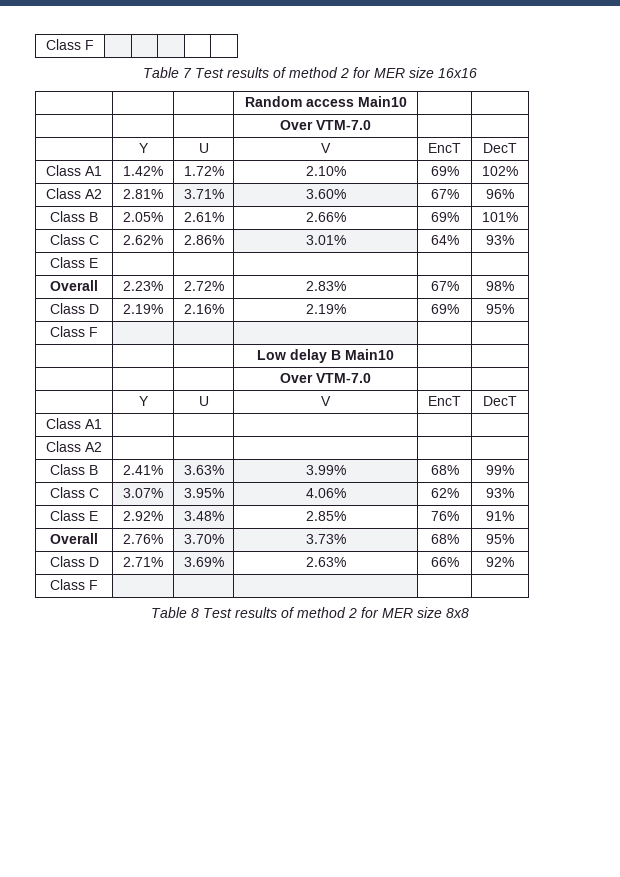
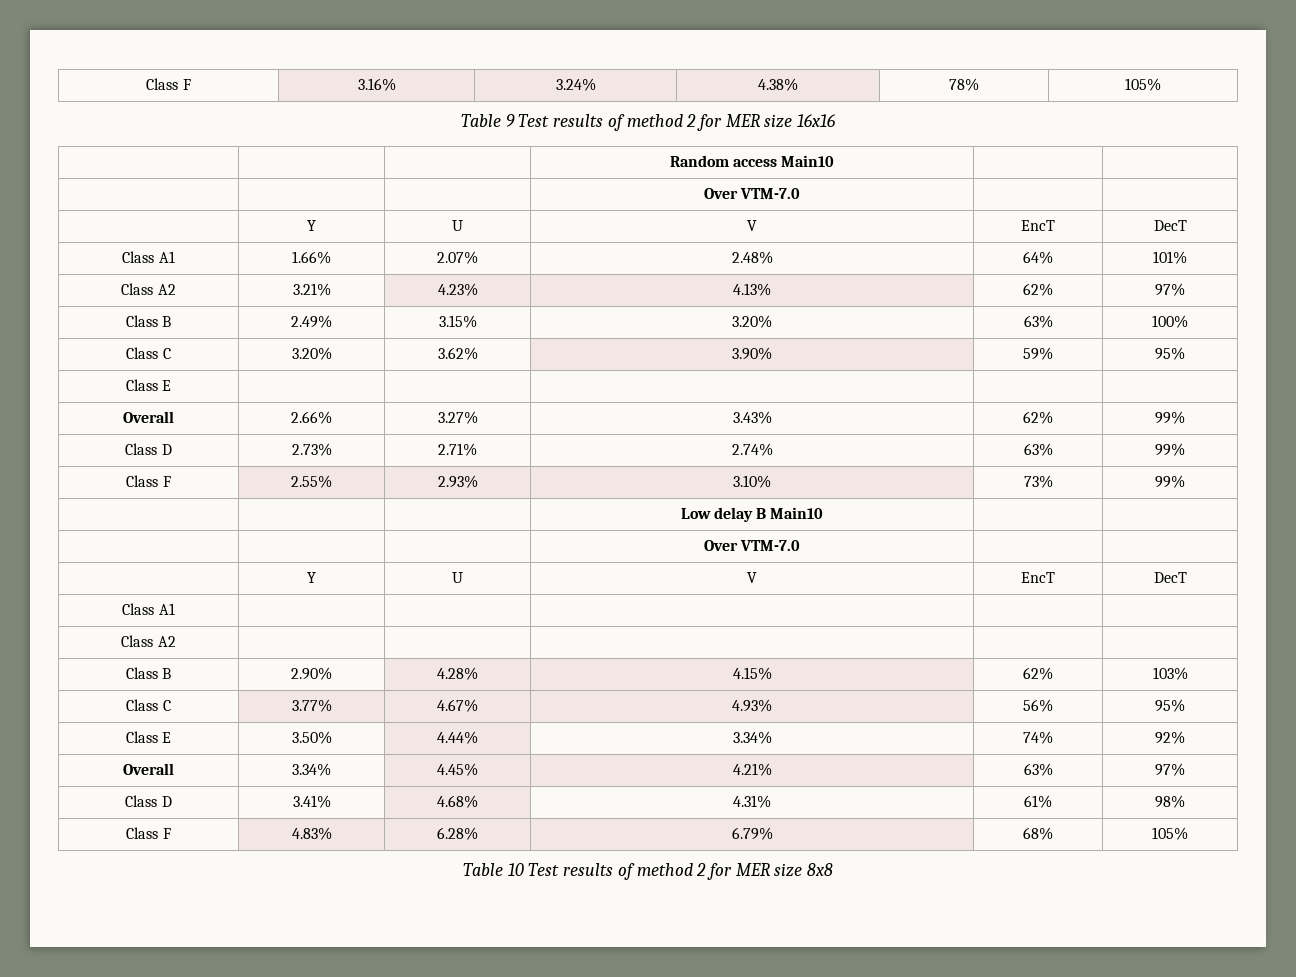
[46,39,94,50] [143,67,192,78] Class F | | | | | // Table 7 -> [146,78,191,90] [357,78,396,91] [555,78,596,91] [758,78,798,91] [949,78,979,91] [1125,78,1161,91] [460,114,515,127] Class F | 3.16% | 3.24% | 4.38% | 78% | 105% // Table 9
[123,166,163,176] [183,166,224,176] [305,166,346,176] [430,166,459,176] [482,166,518,176] [46,188,102,199] [123,189,163,199] [183,189,224,199] [305,189,346,199] [430,189,459,199] [486,189,514,199] [50,211,98,222] [123,212,163,222] [183,212,224,222] [305,212,346,222] [430,212,459,222] [482,212,518,222] [49,234,99,245] [123,235,163,245] [183,235,224,245] [305,235,346,245] [430,235,459,245] [486,235,514,245] [50,257,98,268] [50,280,98,291] [123,281,163,291] [183,281,224,291] [305,281,346,291] [430,281,459,291] [486,281,514,291] [49,303,99,314] [123,304,163,314] [183,304,224,314] [305,304,346,314] [430,304,459,314] [486,304,514,314] [50,326,98,337] 1.42% | 1.72% | 2.10% | 69% | 102% // Class A2 | 2.81% | 3.71% | 3.60% | 67% | 96% // Class B | 2.05% | 2.61% | 2.66% | 69% | 101% // Class C | 2.62% | 2.86% | 3.01% | 64% | 93% // Class E | | | | | // Overall | 2.23% | 2.72% | 2.83% | 67% | 98% // Class D | 2.19% | 2.16% | 2.19% | 69% | 95% // Class F | | | | | -> [292,251,331,264] [437,251,478,264] [731,251,773,264] [1023,251,1053,264] [1153,251,1187,264] [121,283,176,295] [292,283,331,296] [437,283,478,296] [733,283,771,296] [1023,283,1053,296] [1155,283,1185,296] [125,315,172,327] [291,315,332,328] [438,315,477,328] [732,315,772,328] [1023,315,1053,328] [1152,315,1188,328] [126,347,171,359] [291,347,332,360] [437,347,478,360] [732,347,772,360] [1023,347,1053,360] [1155,347,1185,360] [125,379,172,391] [123,411,174,423] [291,411,332,424] [437,411,478,424] [732,411,772,424] [1023,411,1053,424] [1155,411,1185,424] [125,443,172,455] [291,443,332,456] [438,443,477,456] [731,443,773,456] [1023,443,1053,456] [1155,443,1185,456] [126,475,171,487] [291,475,332,488] [437,475,478,488] [733,475,771,488] [1023,475,1053,488] [1155,475,1185,488] 1.66% | 2.07% | 2.48% | 64% | 101% // Class A2 | 3.21% | 4.23% | 4.13% | 62% | 97% // Class B | 2.49% | 3.15% | 3.20% | 63% | 100% // Class C | 3.20% | 3.62% | 3.90% | 59% | 95% // Class E | | | | | // Overall | 2.66% | 3.27% | 3.43% | 62% | 99% // Class D | 2.73% | 2.71% | 2.74% | 63% | 99% // Class F | 2.55% | 2.93% | 3.10% | 73% | 99%
[123,465,163,475] [183,465,224,475] [305,465,346,475] [430,465,459,475] [486,465,514,475] [49,487,99,498] [123,488,163,498] [183,488,224,498] [305,488,346,498] [430,488,459,498] [486,488,514,498] [50,510,98,521] [123,511,163,521] [183,511,224,521] [305,511,346,521] [430,511,459,521] [486,511,514,521] [50,533,98,544] [123,534,163,544] [183,534,224,544] [305,534,346,544] [430,534,459,544] [486,534,514,544] [49,556,99,567] [123,557,163,567] [183,557,224,567] [305,557,346,567] [430,557,459,567] [486,557,514,567] [50,579,98,590] [151,607,199,618] 2.41% | 3.63% | 3.99% | 68% | 99% // Class C | 3.07% | 3.95% | 4.06% | 62% | 93% // Class E | 2.92% | 3.48% | 2.85% | 76% | 91% // Overall | 2.76% | 3.70% | 3.73% | 68% | 95% // Class D | 2.71% | 3.69% | 2.63% | 66% | 92% // Class F | | | | | // Table 8 -> [291,667,332,680] [437,667,478,680] [732,667,772,680] [1023,667,1053,680] [1152,667,1188,680] [126,699,171,711] [291,699,332,712] [437,699,478,712] [732,699,772,712] [1023,699,1053,712] [1155,699,1185,712] [125,731,172,743] [291,731,332,744] [437,731,478,744] [732,731,772,744] [1023,731,1053,744] [1155,731,1185,744] [123,763,174,775] [292,763,331,776] [437,763,478,776] [732,763,772,776] [1023,763,1053,776] [1155,763,1185,776] [125,795,172,807] [292,795,331,808] [437,795,478,808] [733,795,771,808] [1024,795,1052,808] [1155,795,1185,808] [126,827,171,839] [291,827,332,840] [437,827,478,840] [731,827,773,840] [1023,827,1053,840] [1152,827,1188,840] [462,863,524,876] 2.90% | 4.28% | 4.15% | 62% | 103% // Class C | 3.77% | 4.67% | 4.93% | 56% | 95% // Class E | 3.50% | 4.44% | 3.34% | 74% | 92% // Overall | 3.34% | 4.45% | 4.21% | 63% | 97% // Class D | 3.41% | 4.68% | 4.31% | 61% | 98% // Class F | 4.83% | 6.28% | 6.79% | 68% | 105% // Table 10

